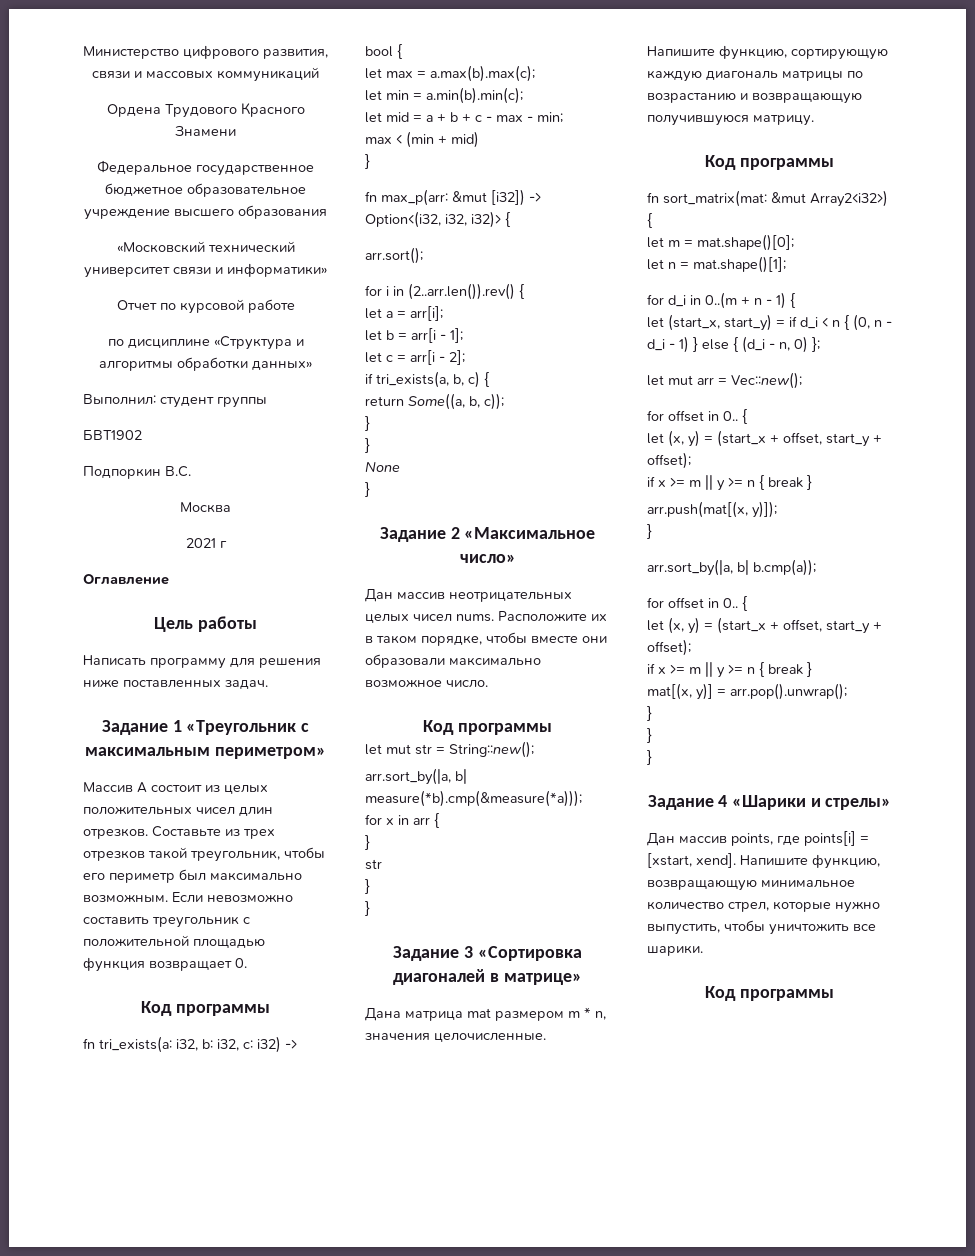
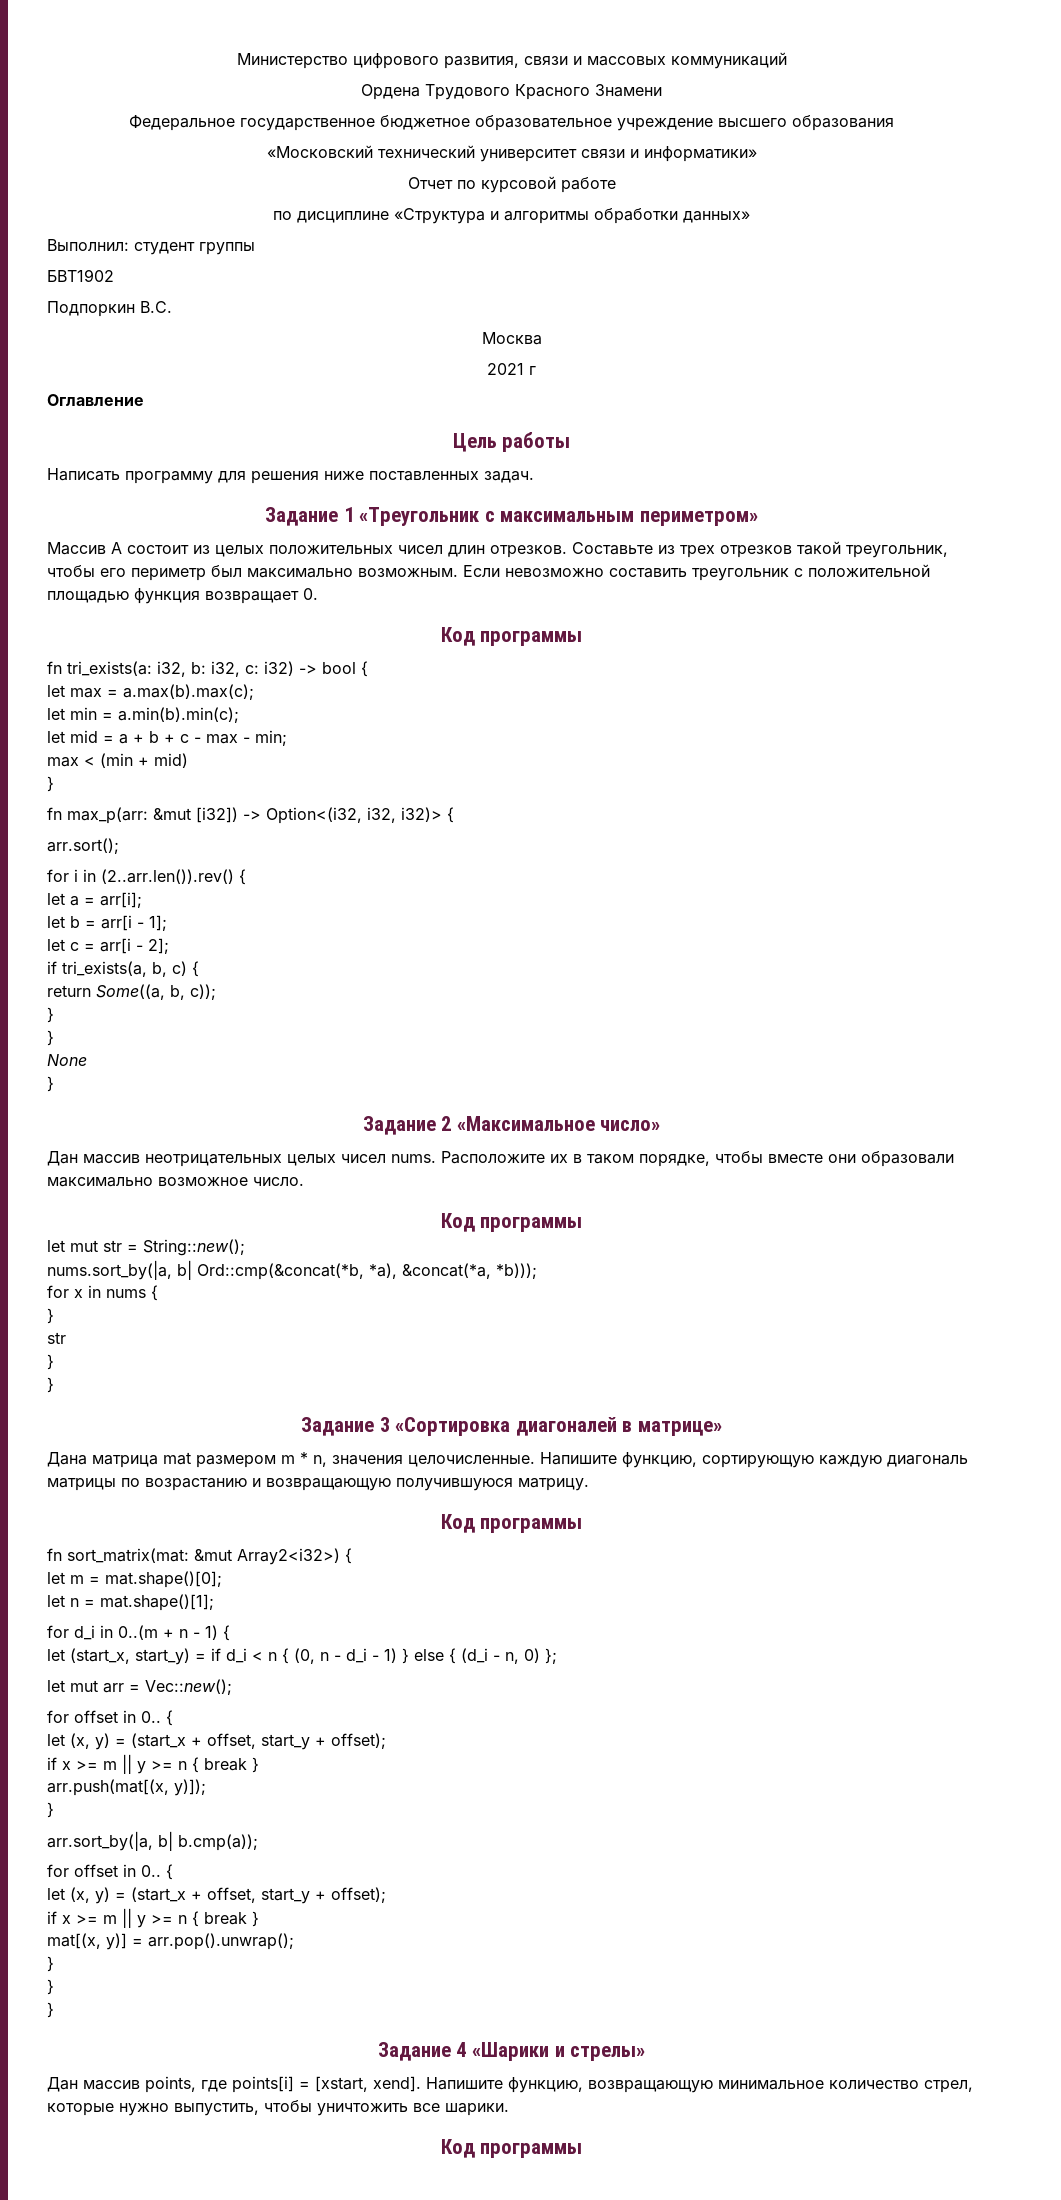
[365,768,467,785] [365,790,582,807] arr.sort_by(|a, b| measure(*b).cmp(&measure(*a))); -> [47,1260,537,1280] nums.sort_by(|a, b| Ord::cmp(&concat(*b, *a), &concat(*a, *b)));
[413,817,430,825] arr -> [106,1289,146,1298] nums

